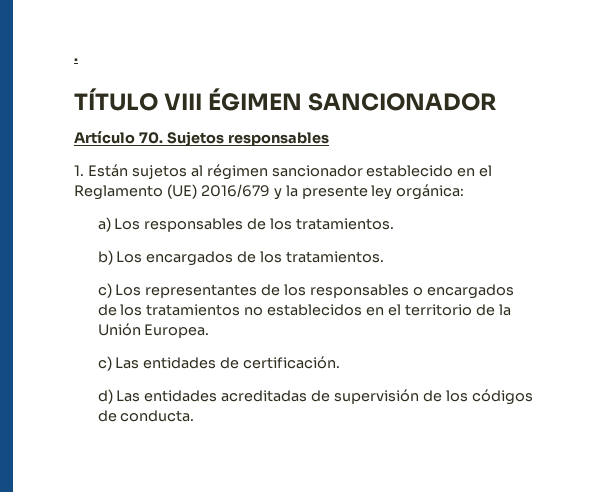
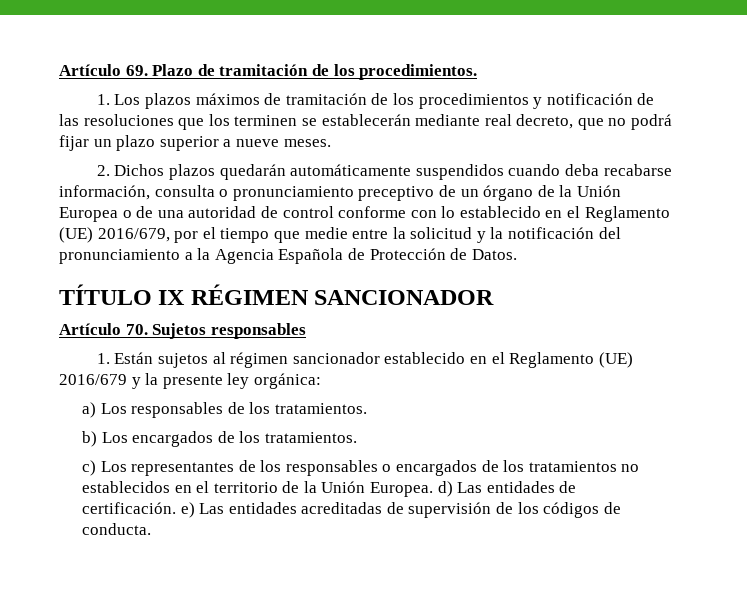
[74,58,78,61] . -> [59,64,478,80] [96,93,655,109] [59,114,673,130] [59,135,331,151] [96,164,672,180] [59,185,621,201] [59,206,670,222] [59,227,621,243] [59,248,517,264] Artículo 69. Plazo de tramitación de los procedimientos. // 1. Los plazos máximos de tramitación de los procedimientos y notificación de las resoluciones que los terminen se establecerán mediante real decreto, que no podrá fijar un plazo superior a nueve meses. // 2. Dichos plazos quedarán automáticamente suspendidos cuando deba recabarse información, consulta o pronunciamiento preceptivo de un órgano de la Unión Europea o de una autoridad de control conforme con lo establecido en el Reglamento (UE) 2016/679, por el tiempo que medie entre la solicitud y la notificación del pronunciamiento a la Agencia Española de Protección de Datos.
[164,88,303,111] VIII ÉGIMEN -> [158,284,309,305] IX RÉGIMEN
[97,356,112,371] // c) -> [437,481,453,497] d)
[97,389,113,404] // d) -> [180,502,195,518] e)

